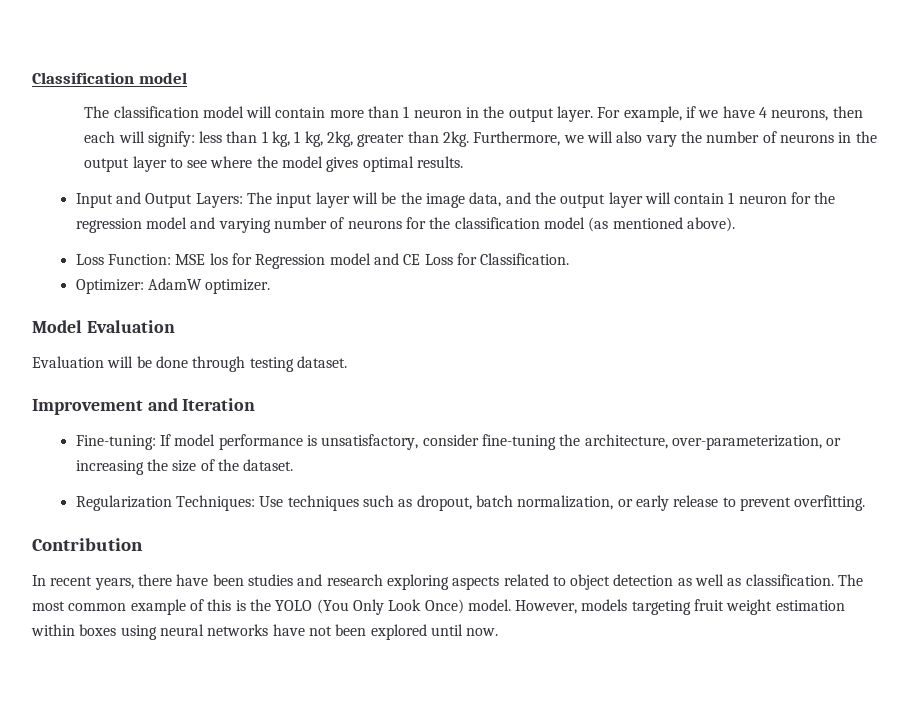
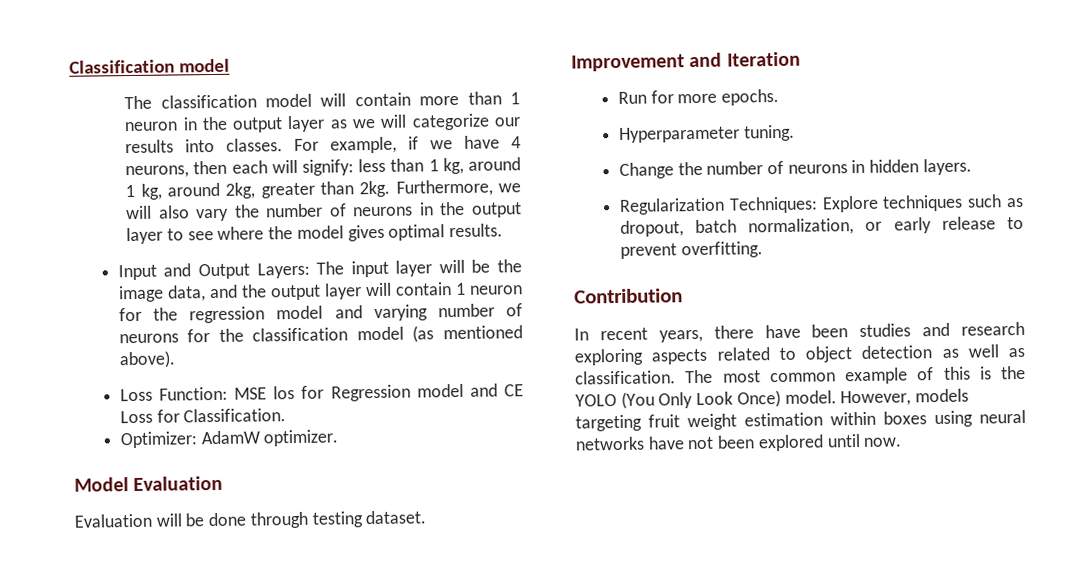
[557,106,594,122] layer. -> [287,113,521,133] [125,138,284,154] layer as we will categorize our results into classes.
[294,131,323,147] 1 kg, -> [468,157,521,171] [125,182,220,200] around 1 kg, around
[75,434,842,450] [75,459,294,475] Fine-tuning: If model performance is unsatisfactory, consider fine-tuning the architecture, over-parameterization, or increasing the size of the dataset. -> [617,88,780,106] [618,124,795,143] [618,158,972,179] Run for more epochs. // Hyperparameter tuning. // Change the number of neurons in hidden layers.
[259,496,284,507] Use -> [821,195,879,213] Explore

